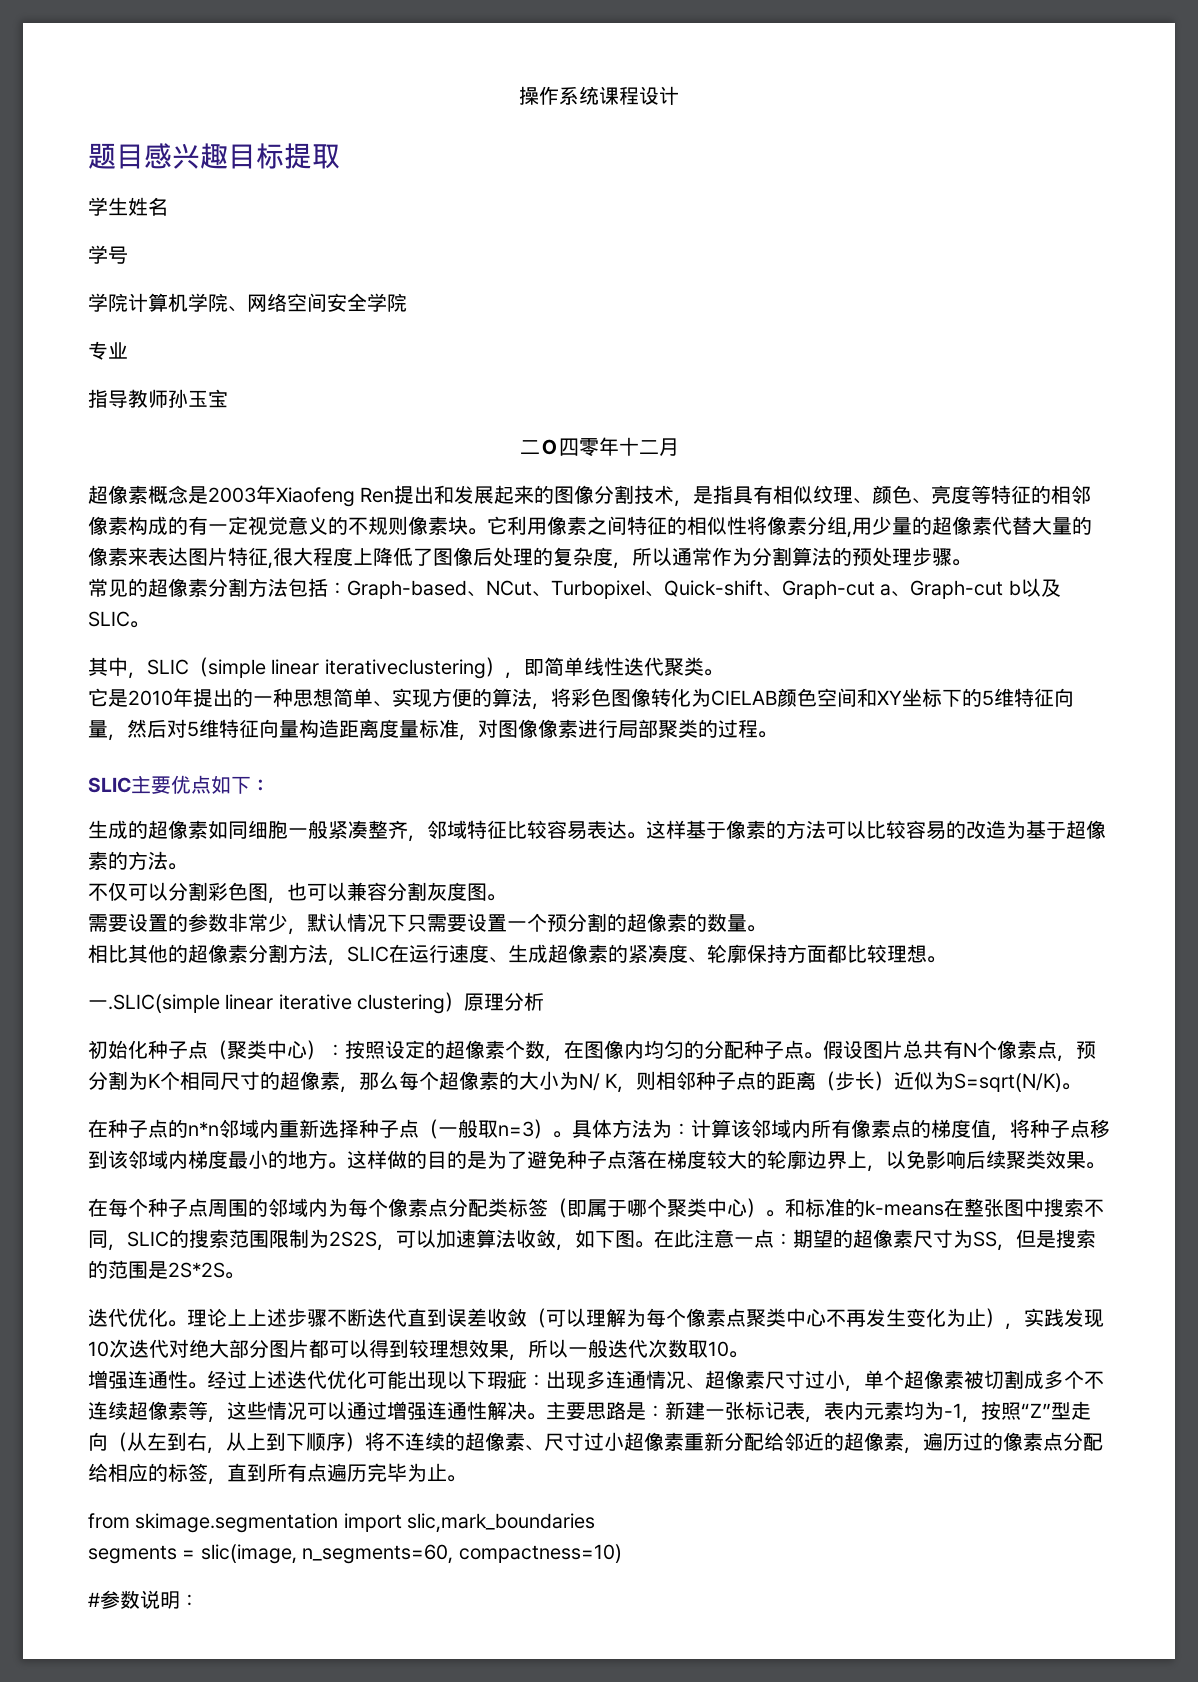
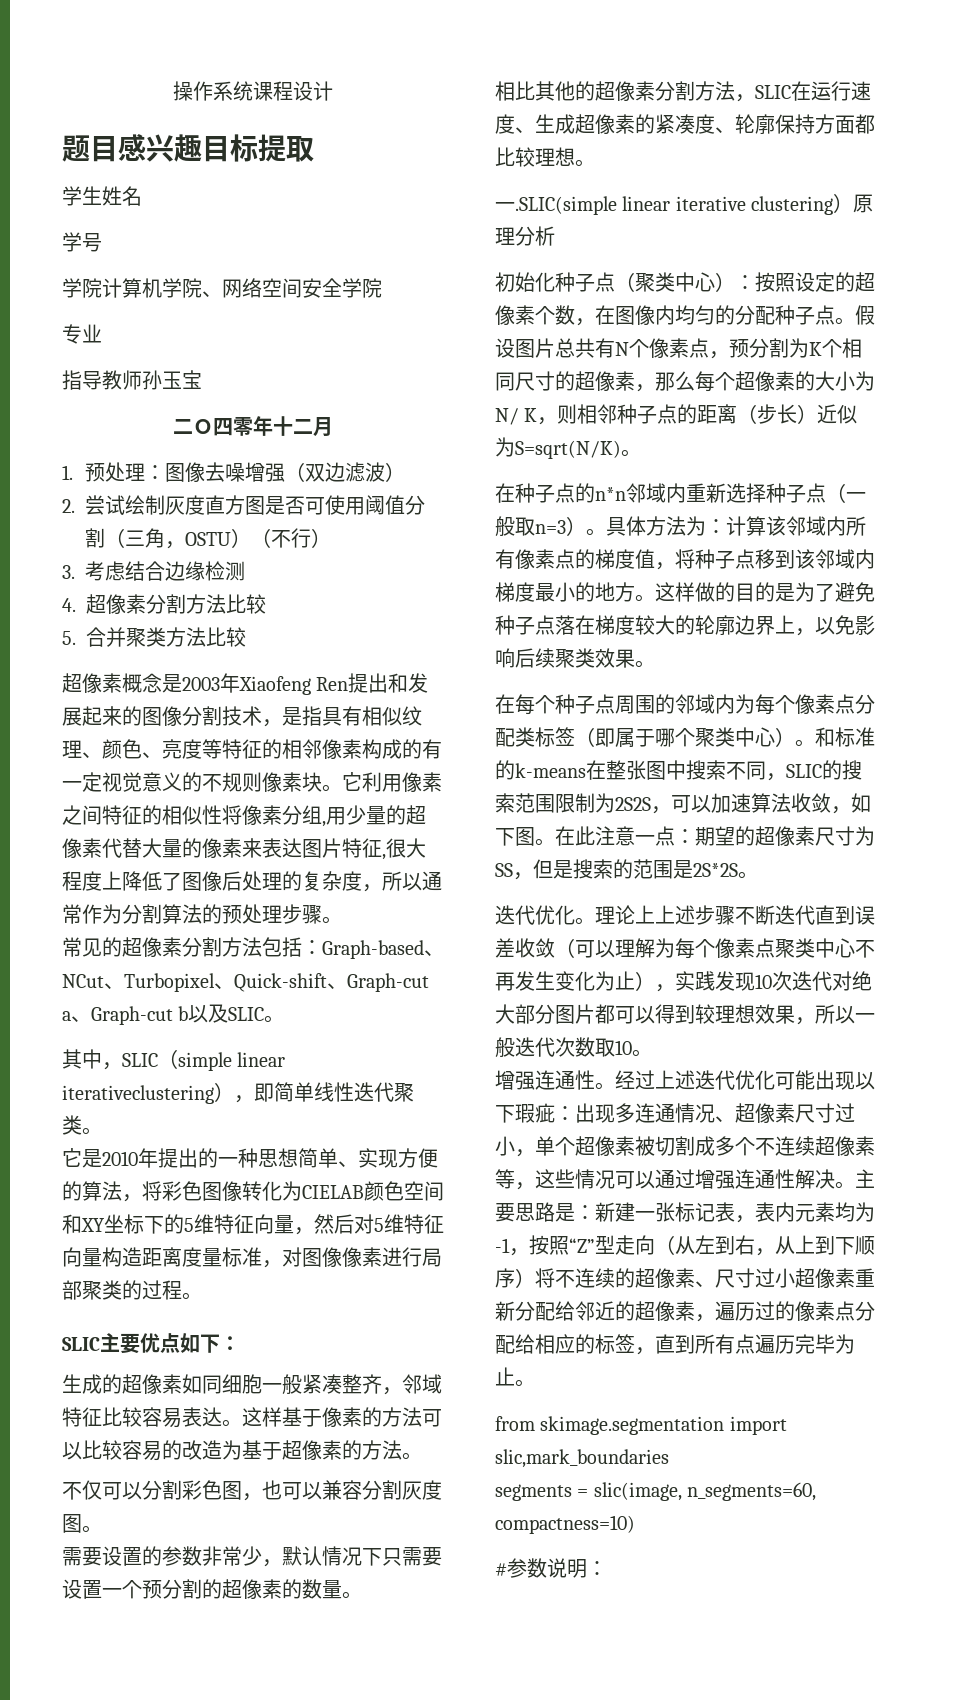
(679, 447) none -> [62,462,405,482] [62,495,425,515] [85,528,331,549] [62,561,245,581] [62,594,266,614] [62,627,246,647] // 1.预处理：图像去噪增强（双边滤波） // 2.尝试绘制灰度直方图是否可使用阈值分割（三角，OSTU）（不行） // 3.考虑结合边缘检测 // 4.超像素分割方法比较 // 5.合并聚类方法比较

